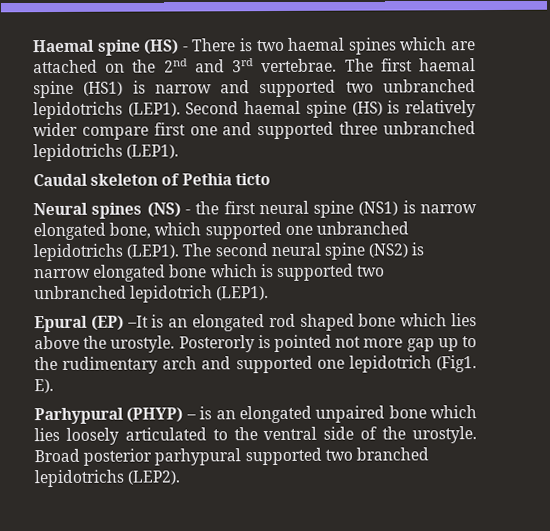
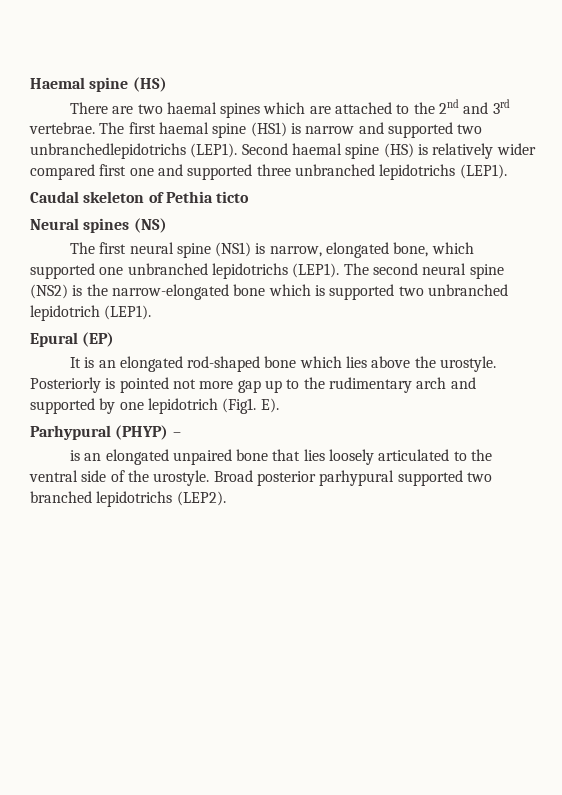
[182,38,253,52] - There is -> [69,102,134,114] // There are
[105,63,126,73] on -> [396,104,410,114] to
[382,79,476,93] [33,101,123,120] unbranched lepidotrichs -> [30,143,186,159] unbranchedlepidotrichs
[81,126,149,140] compare -> [30,164,95,180] compared
[184,201,220,215] - the -> [69,242,95,254] // The
[420,204,478,214] narrow -> [269,246,322,257] narrow,
[34,264,167,282] narrow elongated -> [86,284,229,300] the narrow-elongated
[126,313,355,332] –It is an elongated rod shaped -> [69,356,261,372] // It is an elongated rod-shaped
[178,335,255,353] Posterorly -> [30,377,101,393] Posteriorly
(313, 364) none -> [99,398,116,414] by
(196, 417) none -> (181, 434) //
[430,405,477,419] which -> [272,449,301,461] that

